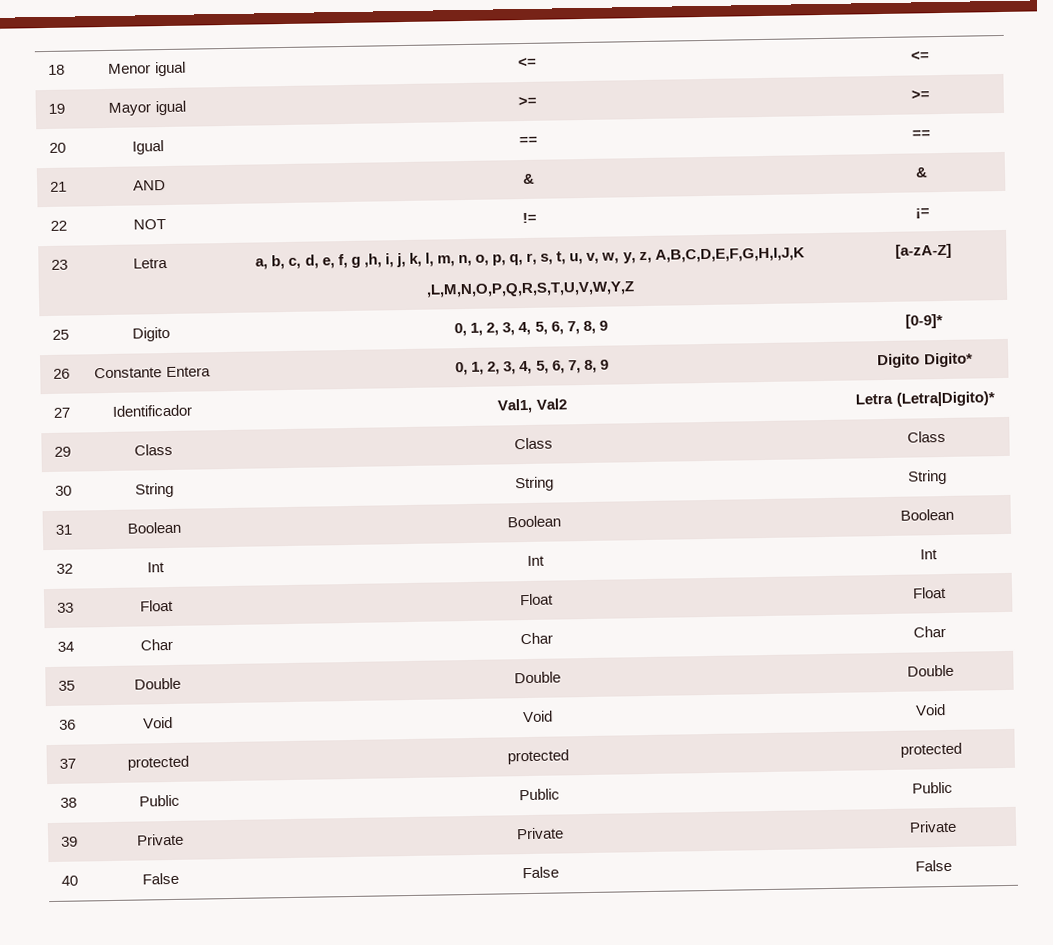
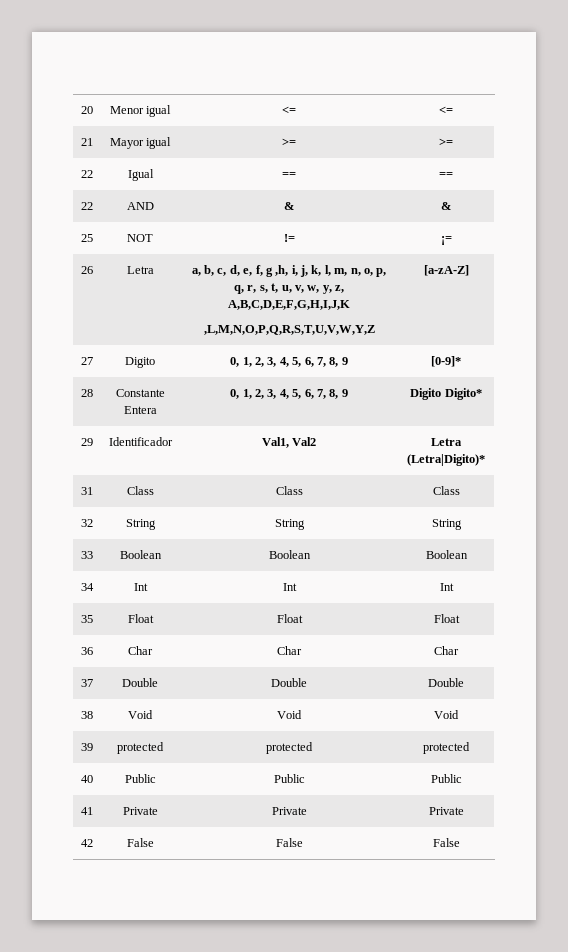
[47,64,65,75] 18 -> [80,106,93,114] 20
[47,103,65,114] 19 -> [80,138,93,146] 21
[48,142,66,153] 20 -> [80,170,93,178] 22
[49,181,67,192] 21 -> [80,202,93,210] 22
[49,220,67,231] 22 -> [80,234,93,242] 25
[50,259,68,270] 23 -> [80,266,93,274] 26
[51,329,69,340] 25 -> [80,357,93,365] 27
[52,368,70,379] 26 -> [80,389,93,397] 28
[52,407,71,418] 27 -> [80,438,93,446] 29
[53,446,71,457] 29 -> [80,487,93,495] 31
[54,485,72,496] 30 -> [80,519,93,527] 32
[54,524,72,535] 31 -> [80,551,93,559] 33
[55,563,73,574] 32 -> [80,583,94,591] 34
[56,602,74,613] 33 -> [80,615,93,623] 35
[56,641,74,652] 34 -> [80,647,93,655] 36
[57,680,75,691] 35 -> [80,679,93,687] 37
[58,719,76,730] 36 -> [80,711,93,719] 38
[58,758,76,769] 37 -> [80,743,93,751] 39
[59,797,77,808] 38 -> [80,775,93,783] 40
[60,836,78,847] 39 -> [80,807,93,815] 41
[60,875,78,886] 40 -> [80,839,93,847] 42

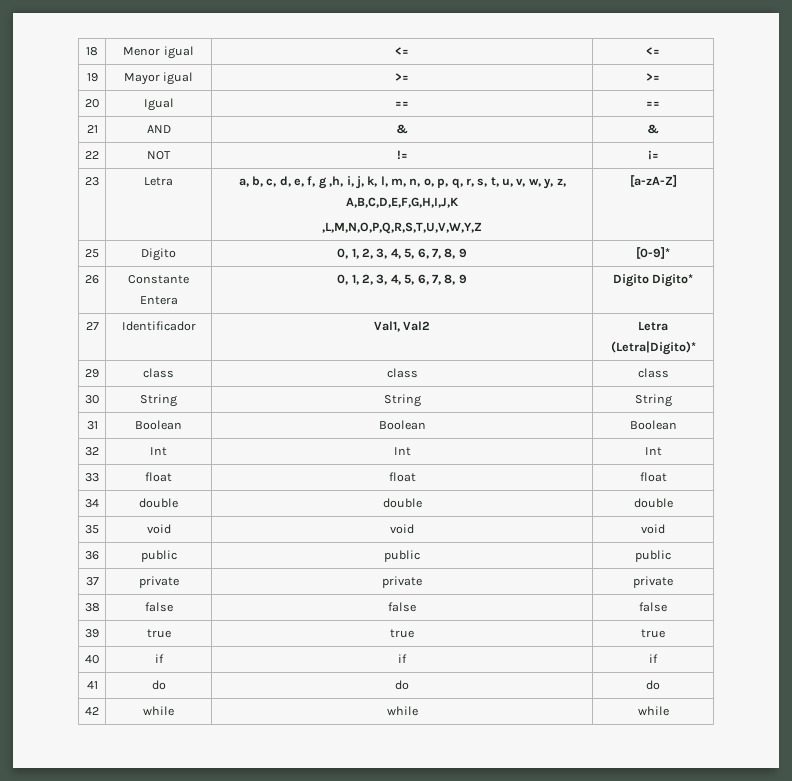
[80,106,93,114] 20 -> [86,47,98,56] 18
[80,138,93,146] 21 -> [86,73,98,82] 19
[80,170,93,178] 22 -> [85,99,99,108] 20
[80,202,93,210] 22 -> [86,125,98,133] 21
[80,234,93,242] 25 -> [85,151,99,159] 22
[80,266,93,274] 26 -> [85,177,99,186] 23
[80,357,93,365] 27 -> [85,249,99,258] 25
[80,389,93,397] 28 -> [85,275,99,284] 26
[80,438,93,446] 29 -> [85,322,99,330] 27
[80,487,93,495] [126,486,154,495] [275,486,303,495] [432,486,460,495] [80,519,93,527] 31 | Class | Class | Class // 32 -> [85,369,99,378] [143,368,174,378] [386,368,418,378] [637,368,669,378] [85,395,99,404] 29 | class | class | class // 30
[80,551,93,559] 33 -> [86,421,98,430] 31
[80,583,94,591] 34 -> [85,447,99,456] 32
[80,615,93,623] [127,614,154,623] [276,614,303,623] [433,614,460,623] [80,647,93,655] [128,646,153,655] [277,646,302,655] [434,646,459,655] [80,679,93,687] [122,678,158,687] [271,678,307,687] [428,678,464,687] [80,711,93,719] [128,710,153,719] [277,710,302,719] [434,710,459,719] [80,743,93,751] [117,742,164,754] [266,742,313,754] [423,742,470,754] [80,775,93,783] [124,774,156,783] [273,774,305,783] [430,774,462,783] [80,807,93,815] [122,807,158,815] [271,807,307,815] [428,807,464,815] [80,839,93,847] [126,838,154,847] [275,838,303,847] [432,838,460,847] 35 | Float | Float | Float // 36 | Char | Char | Char // 37 | Double | Double | Double // 38 | Void | Void | Void // 39 | protected | protected | protected // 40 | Public | Public | Public // 41 | Private | Private | Private // 42 | False | False | False -> [85,473,99,482] [145,472,172,482] [388,472,416,482] [639,472,667,482] [85,499,99,508] [139,498,178,508] [382,498,422,508] [633,498,673,508] [85,525,99,534] [146,524,171,534] [390,524,414,534] [641,524,665,534] [85,551,99,560] [140,550,177,562] [384,550,420,562] [635,550,671,562] [85,577,99,586] [138,576,179,588] [382,576,422,588] [633,576,673,588] [84,603,100,612] [144,602,173,612] [388,602,416,612] [639,602,667,612] [85,629,99,638] [146,629,171,638] [390,629,414,638] [641,629,665,638] [85,655,99,664] [154,654,164,663] [398,654,407,663] [649,654,658,663] [86,681,98,689] [151,680,166,690] [395,680,409,690] [646,680,660,690] [85,707,99,715] [143,706,174,716] [386,706,418,716] [637,706,669,716] 33 | float | float | float // 34 | double | double | double // 35 | void | void | void // 36 | public | public | public // 37 | private | private | private // 38 | false | false | false // 39 | true | true | true // 40 | if | if | if // 41 | do | do | do // 42 | while | while | while

